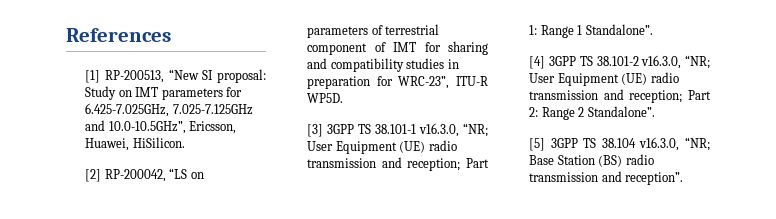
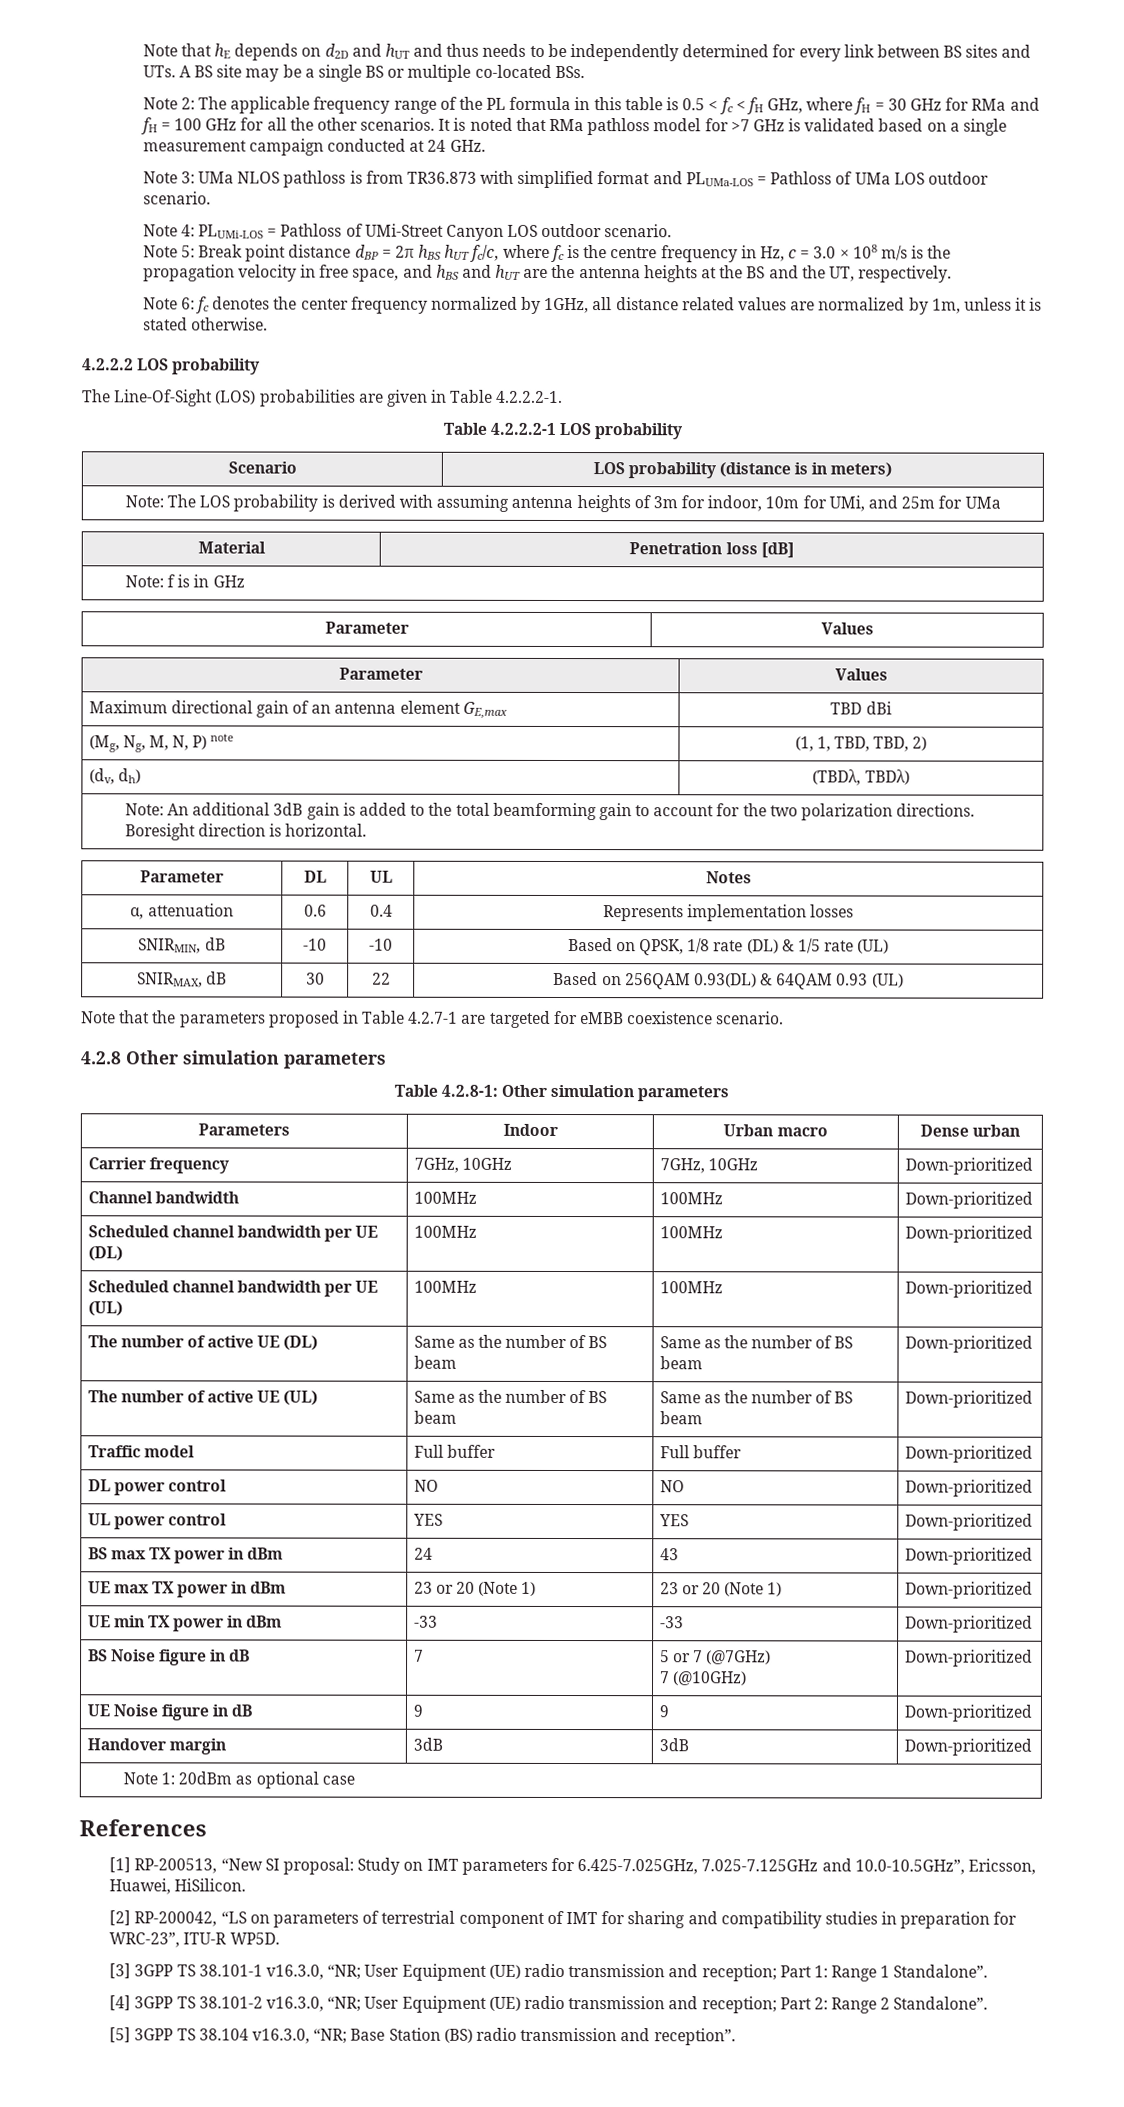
(66, 35) none -> [142,43,1032,62] [142,64,585,82] [142,96,1040,115] [139,117,1008,136] [142,138,486,156] [142,170,989,189] [142,191,211,205] [142,223,673,241] [142,244,952,263] [142,264,953,283] [142,296,1043,315] [142,317,268,331] [82,358,261,375] [82,389,564,407] [442,422,683,440] [227,461,297,474] [592,462,893,479] [124,494,1001,513] [197,541,266,554] [629,542,794,559] [124,574,245,588] [324,621,409,634] [820,622,874,635] [338,667,423,680] [834,668,888,681] [88,700,508,719] [830,701,892,715] [88,733,235,753] [794,736,928,752] [88,768,141,785] [812,769,910,786] [124,802,976,821] [124,823,368,841] [140,870,224,883] [303,870,327,883] [369,870,393,883] [705,871,752,884] [130,903,234,920] [303,904,327,917] [369,904,393,917] [602,904,855,922] [138,937,226,954] [303,938,327,951] [369,938,393,951] [567,938,890,956] [136,971,228,988] [305,972,325,985] [371,972,391,985] [553,971,904,990] [81,1010,785,1028] [80,1050,387,1069] [393,1084,730,1102] [198,1123,290,1136] [502,1123,558,1136] [723,1124,828,1137] [919,1124,1021,1137] [87,1157,229,1174] [413,1157,512,1173] [659,1158,758,1174] [904,1157,1033,1175] [87,1191,239,1204] [413,1191,477,1204] [659,1192,723,1205] [904,1191,1033,1209] [87,1225,379,1242] [87,1246,123,1262] [413,1225,477,1238] [659,1226,723,1239] [904,1225,1033,1243] [87,1280,379,1297] [87,1301,123,1317] [413,1280,477,1293] [659,1281,723,1294] [904,1280,1033,1298] [87,1335,319,1351] [413,1334,608,1349] [413,1355,457,1369] [659,1335,854,1349] [659,1356,703,1370] [904,1335,1033,1353] [87,1390,319,1406] [413,1389,608,1404] [413,1410,457,1424] [659,1390,854,1404] [659,1411,703,1425] [904,1390,1033,1408] [87,1445,195,1458] [413,1444,496,1458] [659,1445,742,1459] [904,1445,1033,1463] [87,1479,227,1496] [413,1479,439,1492] [659,1480,685,1493] [904,1479,1033,1497] [87,1513,227,1530] [412,1513,443,1526] [658,1514,689,1527] [904,1513,1033,1531] [87,1547,284,1564] [413,1547,433,1560] [659,1548,679,1561] [904,1547,1033,1565] [87,1581,287,1598] [413,1581,537,1596] [659,1582,783,1597] [904,1581,1033,1599] [87,1615,283,1632] [413,1615,438,1628] [659,1616,684,1629] [904,1615,1033,1633] [87,1649,251,1666] [413,1649,424,1662] [659,1650,772,1665] [659,1671,747,1686] [904,1649,1033,1667] [86,1704,253,1721] [412,1704,423,1717] [658,1705,669,1718] [903,1704,1032,1722] [86,1738,226,1755] [412,1737,443,1751] [658,1738,689,1752] [903,1738,1032,1756] [122,1771,355,1789] Note that hE depends on d2D and hUT and thus needs to be independently determined for every link between BS sites and UTs. A BS site may be a single BS or multiple co-located BSs. // Note 2: The applicable frequency range of the PL formula in this table is 0.5 < fc < fH GHz, where fH = 30 GHz for RMa and fH = 100 GHz for all the other scenarios. It is noted that RMa pathloss model for >7 GHz is validated based on a single measurement campaign conducted at 24 GHz. // Note 3: UMa NLOS pathloss is from TR36.873 with simplified format and PLUMa-LOS = Pathloss of UMa LOS outdoor scenario. // Note 4: PLUMi-LOS = Pathloss of UMi-Street Canyon LOS outdoor scenario. // Note 5: Break point distance dBP = 2π hBS hUT fc/c, where fc is the centre frequency in Hz, c = 3.0 × 108 m/s is the propagation velocity in free space, and hBS and hUT are the antenna heights at the BS and the UT, respectively. // Note 6: fc denotes the center frequency normalized by 1GHz, all distance related values are normalized by 1m, unless it is stated otherwise. // 4.2.2.2 LOS probability // The Line-Of-Sight (LOS) probabilities are given in Table 4.2.2.2-1. // Table 4.2.2.2-1 LOS probability // Scenario | LOS probability (distance is in meters) // Note: The LOS probability is derived with assuming antenna heights of 3m for indoor, 10m for UMi, and 25m for UMa // Material | Penetration loss [dB] // Note: f is in GHz // Parameter | Values // Parameter | Values // Maximum directional gain of an antenna element GE,max | TBD dBi // (Mg, Ng, M, N, P) note | (1, 1, TBD, TBD, 2) // (dv, dh) | (TBDλ, TBDλ) // Note: An additional 3dB gain is added to the total beamforming gain to account for the two polarization directions. Boresight direction is horizontal. // Parameter | DL | UL | Notes // α, attenuation | 0.6 | 0.4 | Represents implementation losses // SNIRMIN, dB | -10 | -10 | Based on QPSK, 1/8 rate (DL) & 1/5 rate (UL) // SNIRMAX, dB | 30 | 22 | Based on 256QAM 0.93(DL) & 64QAM 0.93 (UL) // Note that the parameters proposed in Table 4.2.7-1 are targeted for eMBB coexistence scenario. // 4.2.8 Other simulation parameters // Table 4.2.8-1: Other simulation parameters // Parameters | Indoor | Urban macro | Dense urban // Carrier frequency | 7GHz, 10GHz | 7GHz, 10GHz | Down-prioritized // Channel bandwidth | 100MHz | 100MHz | Down-prioritized // Scheduled channel bandwidth per UE (DL) | 100MHz | 100MHz | Down-prioritized // Scheduled channel bandwidth per UE (UL) | 100MHz | 100MHz | Down-prioritized // The number of active UE (DL) | Same as the number of BS beam | Same as the number of BS beam | Down-prioritized // The number of active UE (UL) | Same as the number of BS beam | Same as the number of BS beam | Down-prioritized // Traffic model | Full buffer | Full buffer | Down-prioritized // DL power control | NO | NO | Down-prioritized // UL power control | YES | YES | Down-prioritized // BS max TX power in dBm | 24 | 43 | Down-prioritized // UE max TX power in dBm | 23 or 20 (Note 1) | 23 or 20 (Note 1) | Down-prioritized // UE min TX power in dBm | -33 | -33 | Down-prioritized // BS Noise figure in dB | 7 | 5 or 7 (@7GHz) // 7 (@10GHz) | Down-prioritized // UE Noise figure in dB | 9 | 9 | Down-prioritized // Handover margin | 3dB | 3dB | Down-prioritized // Note 1: 20dBm as optional case //

